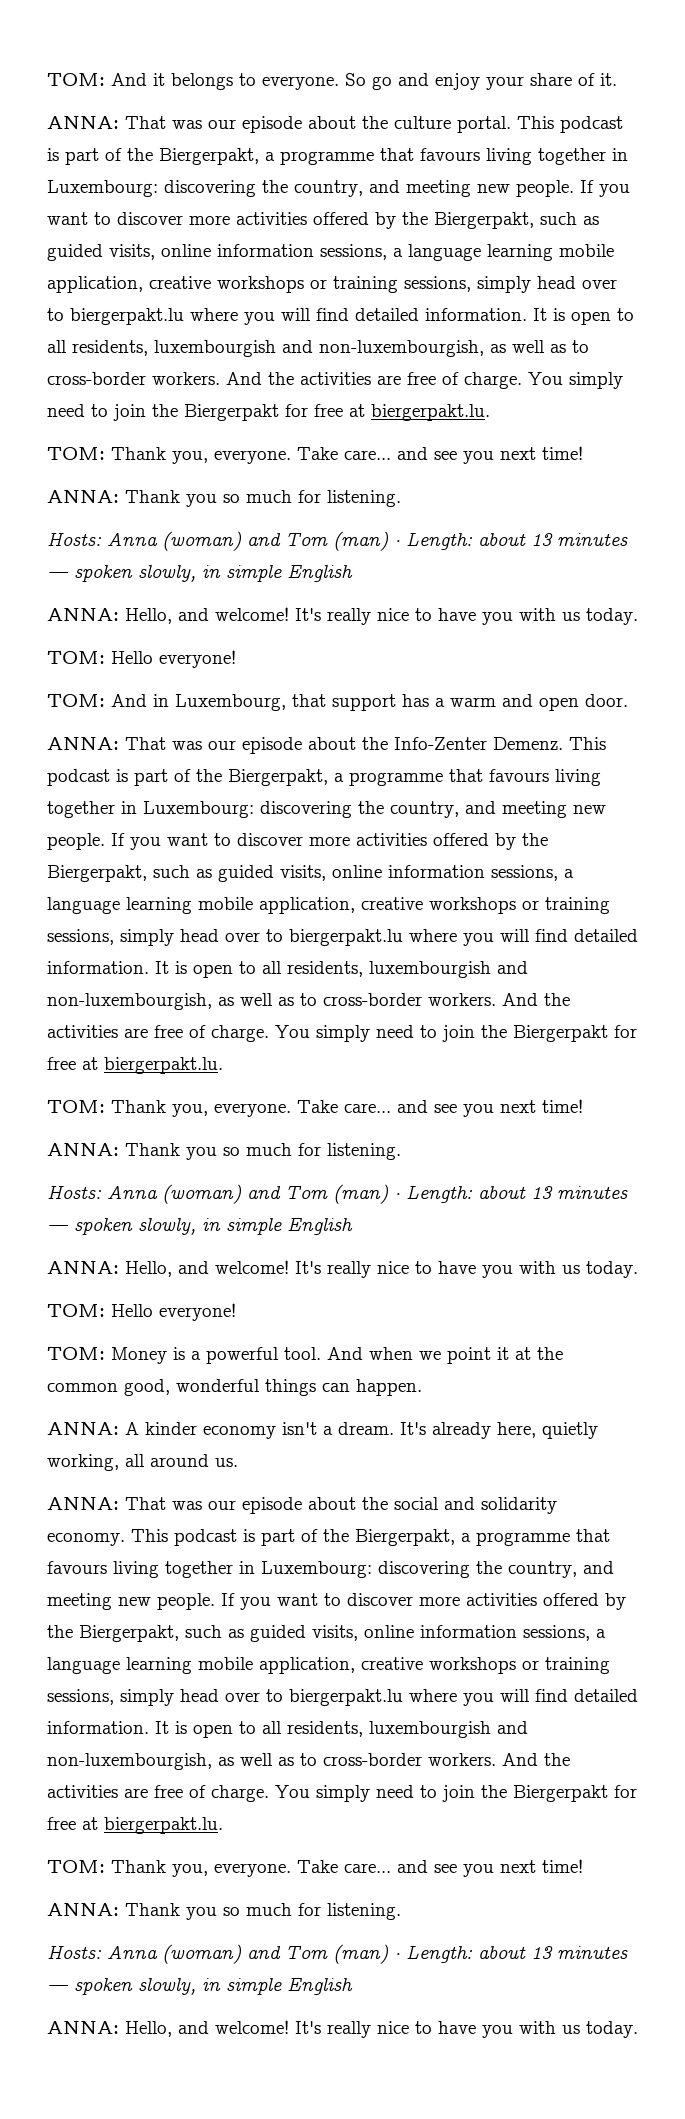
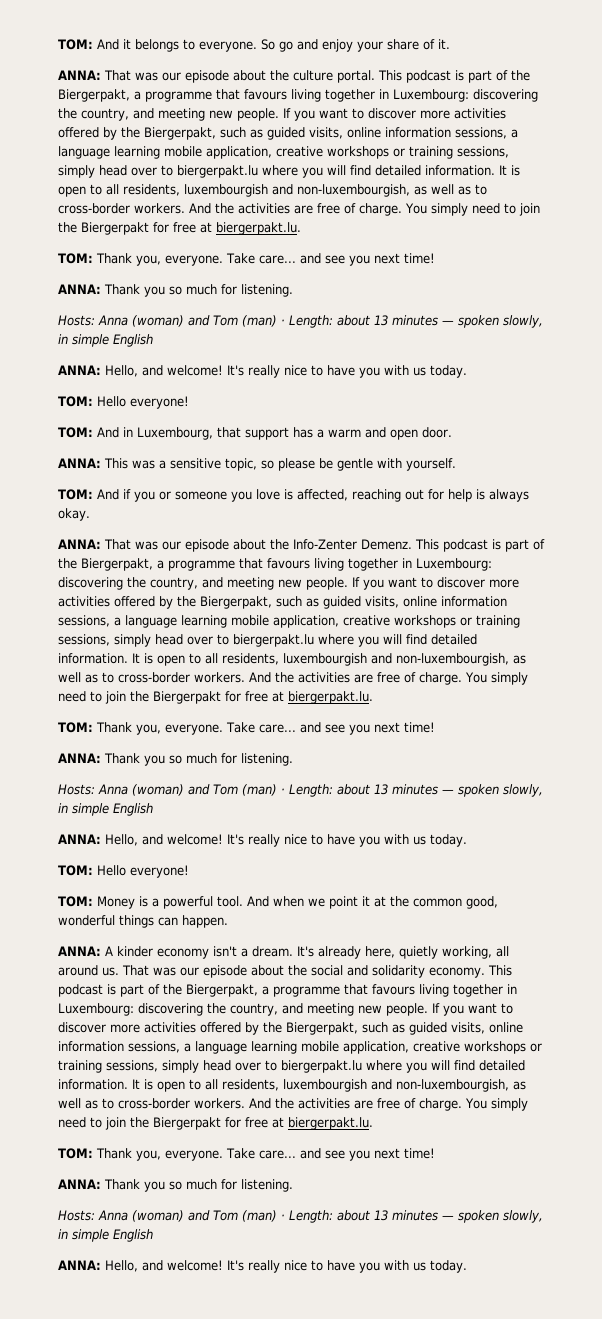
(628, 700) none -> [58,458,456,471] [58,489,529,502] [58,508,90,521] // ANNA: This was a sensitive topic, so please be gentle with yourself. // TOM: And if you or someone you love is affected, reaching out for help is always okay.
[47,1497,119,1510] // ANNA: -> (119, 971) none

